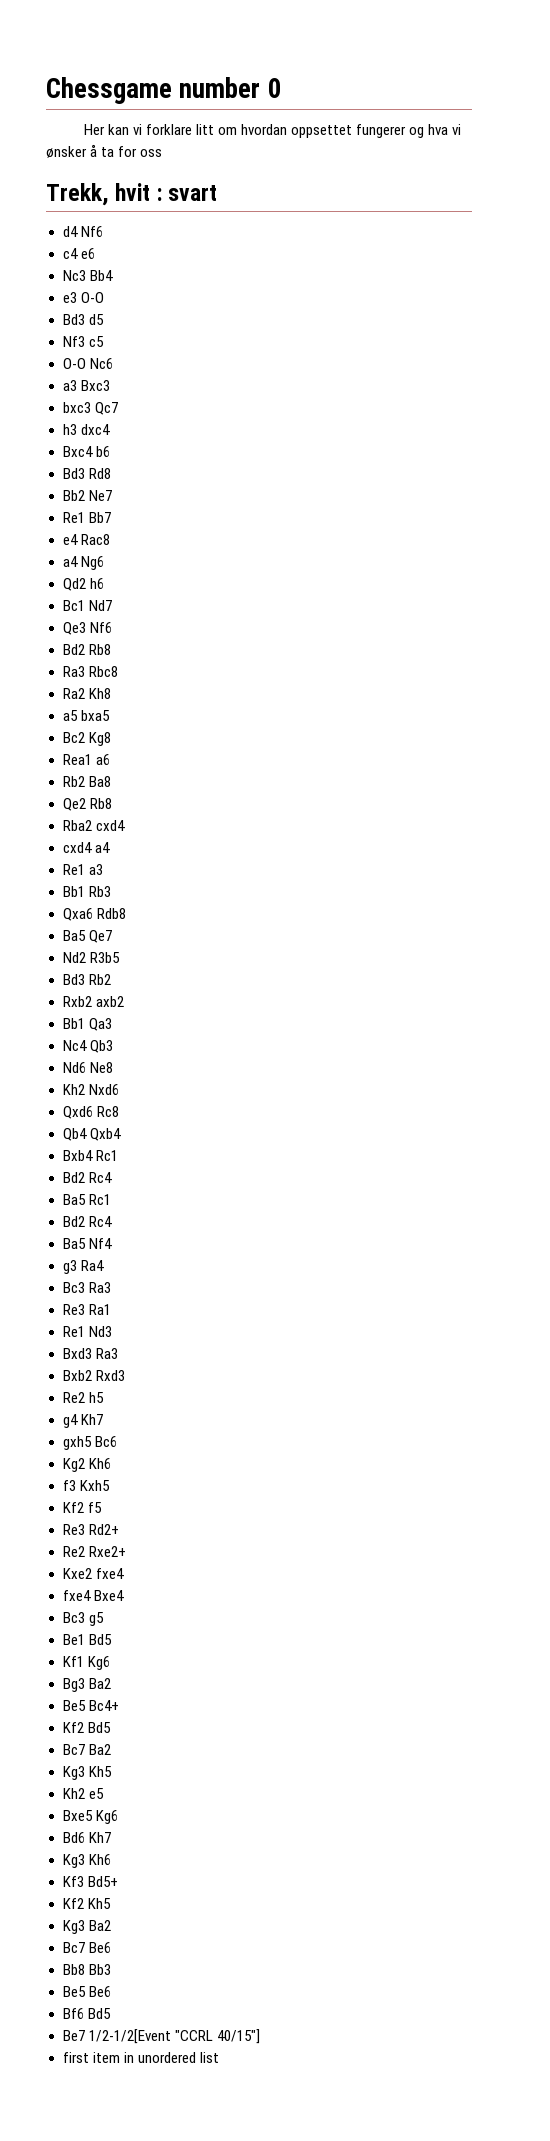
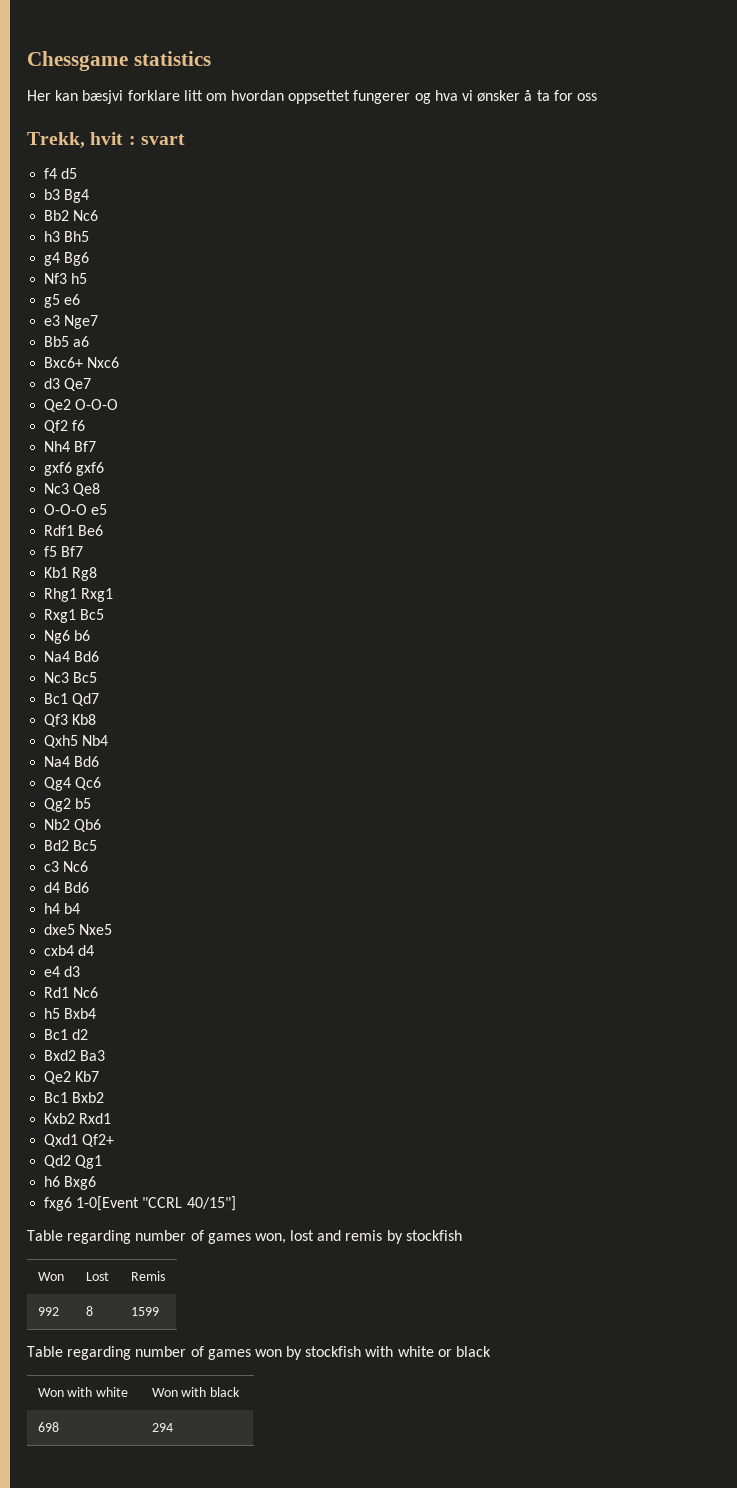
[179,77,282,98] number 0 -> [133,51,211,66] statistics
[132,124,142,135] vi -> [82,90,124,104] bæsjvi
[62,226,103,237] [62,248,95,259] [62,270,113,281] [62,292,104,303] [62,314,104,325] [62,336,104,347] [62,358,113,369] [62,380,110,391] [62,402,118,415] [62,424,110,435] [62,446,110,457] [62,468,111,479] [62,490,112,501] [62,512,111,523] [62,534,110,545] [62,556,104,570] d4 Nf6 // c4 e6 // Nc3 Bb4 // e3 O-O // Bd3 d5 // Nf3 c5 // O-O Nc6 // a3 Bxc3 // bxc3 Qc7 // h3 dxc4 // Bxc4 b6 // Bd3 Rd8 // Bb2 Ne7 // Re1 Bb7 // e4 Rac8 // a4 Ng6 -> [44,168,78,179] [44,189,90,203] [44,210,99,221] [44,231,90,242] [44,252,90,266] [44,273,88,284] [44,294,81,308] [44,315,99,329] [44,336,90,347] [44,357,120,368] [44,378,92,391] [44,399,119,412] [44,420,86,433] [44,441,97,452] [44,462,105,476] [44,483,101,496] [44,504,108,515] [44,525,104,536] [44,546,84,557] [44,567,98,581] [44,588,114,602] [44,609,105,623] [44,630,91,644] [44,651,100,662] [44,672,98,683] [44,693,100,706] [44,714,97,727] [44,735,109,748] [44,756,100,767] [44,777,102,791] [44,798,92,812] [44,819,102,832] [44,840,98,851] [44,861,89,872] [44,882,90,893] [44,903,81,914] [44,924,113,935] [44,945,95,956] [44,966,81,977] [44,987,99,998] [44,1008,97,1019] [44,1029,89,1040] [44,1050,106,1061] [44,1071,100,1084] [44,1092,105,1103] [44,1113,112,1124] [44,1134,115,1147] f4 d5 // b3 Bg4 // Bb2 Nc6 // h3 Bh5 // g4 Bg6 // Nf3 h5 // g5 e6 // e3 Nge7 // Bb5 a6 // Bxc6+ Nxc6 // d3 Qe7 // Qe2 O-O-O // Qf2 f6 // Nh4 Bf7 // gxf6 gxf6 // Nc3 Qe8 // O-O-O e5 // Rdf1 Be6 // f5 Bf7 // Kb1 Rg8 // Rhg1 Rxg1 // Rxg1 Bc5 // Ng6 b6 // Na4 Bd6 // Nc3 Bc5 // Bc1 Qd7 // Qf3 Kb8 // Qxh5 Nb4 // Na4 Bd6 // Qg4 Qc6 // Qg2 b5 // Nb2 Qb6 // Bd2 Bc5 // c3 Nc6 // d4 Bd6 // h4 b4 // dxe5 Nxe5 // cxb4 d4 // e4 d3 // Rd1 Nc6 // h5 Bxb4 // Bc1 d2 // Bxd2 Ba3 // Qe2 Kb7 // Bc1 Bxb2 // Kxb2 Rxd1 // Qxd1 Qf2+
(86, 584) none -> [75,1155,103,1169] Qg1 //
[62,600,112,611] [62,622,112,635] [62,644,111,655] [62,666,118,677] [62,688,111,699] [62,710,110,721] [62,732,111,746] [62,754,110,765] [62,776,111,787] [62,798,112,811] [62,820,125,831] [62,842,110,853] [62,864,103,875] [62,886,111,897] [62,908,126,921] [62,930,112,943] [62,952,120,963] [62,974,111,985] [62,996,124,1007] [62,1018,112,1031] [62,1040,113,1053] [62,1062,113,1073] [62,1084,119,1095] [62,1106,119,1119] [62,1128,121,1141] [62,1150,118,1161] [62,1172,112,1183] [62,1194,111,1205] [62,1216,112,1227] [62,1238,112,1249] [62,1260,104,1274] [62,1282,111,1293] [62,1304,111,1315] [62,1326,112,1337] [62,1348,118,1359] [62,1370,125,1381] [62,1392,104,1403] [62,1414,103,1428] [62,1436,117,1450] [62,1458,111,1472] [62,1480,110,1491] [62,1502,102,1513] [62,1524,119,1535] [62,1546,126,1557] [62,1568,124,1579] [62,1590,124,1601] [62,1612,104,1626] [62,1634,112,1645] [62,1656,110,1670] [62,1678,111,1692] [62,1700,119,1711] [62,1722,111,1733] [62,1744,111,1755] [62,1766,112,1780] [62,1788,104,1799] [62,1810,118,1824] [62,1832,111,1843] [62,1854,111,1868] [62,1876,118,1887] [62,1898,111,1909] [62,1920,111,1934] [62,1942,111,1953] [62,1964,111,1975] [62,1986,111,1997] [62,2008,111,2019] [62,2029,260,2044] [62,2052,219,2063] // Bc1 Nd7 // Qe3 Nf6 // Bd2 Rb8 // Ra3 Rbc8 // Ra2 Kh8 // a5 bxa5 // Bc2 Kg8 // Rea1 a6 // Rb2 Ba8 // Qe2 Rb8 // Rba2 cxd4 // cxd4 a4 // Re1 a3 // Bb1 Rb3 // Qxa6 Rdb8 // Ba5 Qe7 // Nd2 R3b5 // Bd3 Rb2 // Rxb2 axb2 // Bb1 Qa3 // Nc4 Qb3 // Nd6 Ne8 // Kh2 Nxd6 // Qxd6 Rc8 // Qb4 Qxb4 // Bxb4 Rc1 // Bd2 Rc4 // Ba5 Rc1 // Bd2 Rc4 // Ba5 Nf4 // g3 Ra4 // Bc3 Ra3 // Re3 Ra1 // Re1 Nd3 // Bxd3 Ra3 // Bxb2 Rxd3 // Re2 h5 // g4 Kh7 // gxh5 Bc6 // Kg2 Kh6 // f3 Kxh5 // Kf2 f5 // Re3 Rd2+ // Re2 Rxe2+ // Kxe2 fxe4 // fxe4 Bxe4 // Bc3 g5 // Be1 Bd5 // Kf1 Kg6 // Bg3 Ba2 // Be5 Bc4+ // Kf2 Bd5 // Bc7 Ba2 // Kg3 Kh5 // Kh2 e5 // Bxe5 Kg6 // Bd6 Kh7 // Kg3 Kh6 // Kf3 Bd5+ // Kf2 Kh5 // Kg3 Ba2 // Bc7 Be6 // Bb8 Bb3 // Be5 Be6 // Bf6 Bd5 // Be7 1/2-1/2[Event "CCRL 40/15"] // first item in unordered list -> [64,1176,97,1190] [44,1196,236,1211] [27,1230,462,1244] [37,1272,64,1281] [85,1272,109,1281] [130,1271,165,1281] [37,1307,59,1316] [85,1306,93,1316] [130,1307,159,1316] [27,1346,492,1360] [37,1387,129,1397] [151,1387,241,1397] [37,1422,59,1432] [151,1423,173,1432] Bxg6 // fxg6 1-0[Event "CCRL 40/15"] // Table regarding number of games won, lost and remis by stockfish // Won | Lost | Remis // 992 | 8 | 1599 // Table regarding number of games won by stockfish with white or black // Won with white | Won with black // 698 | 294

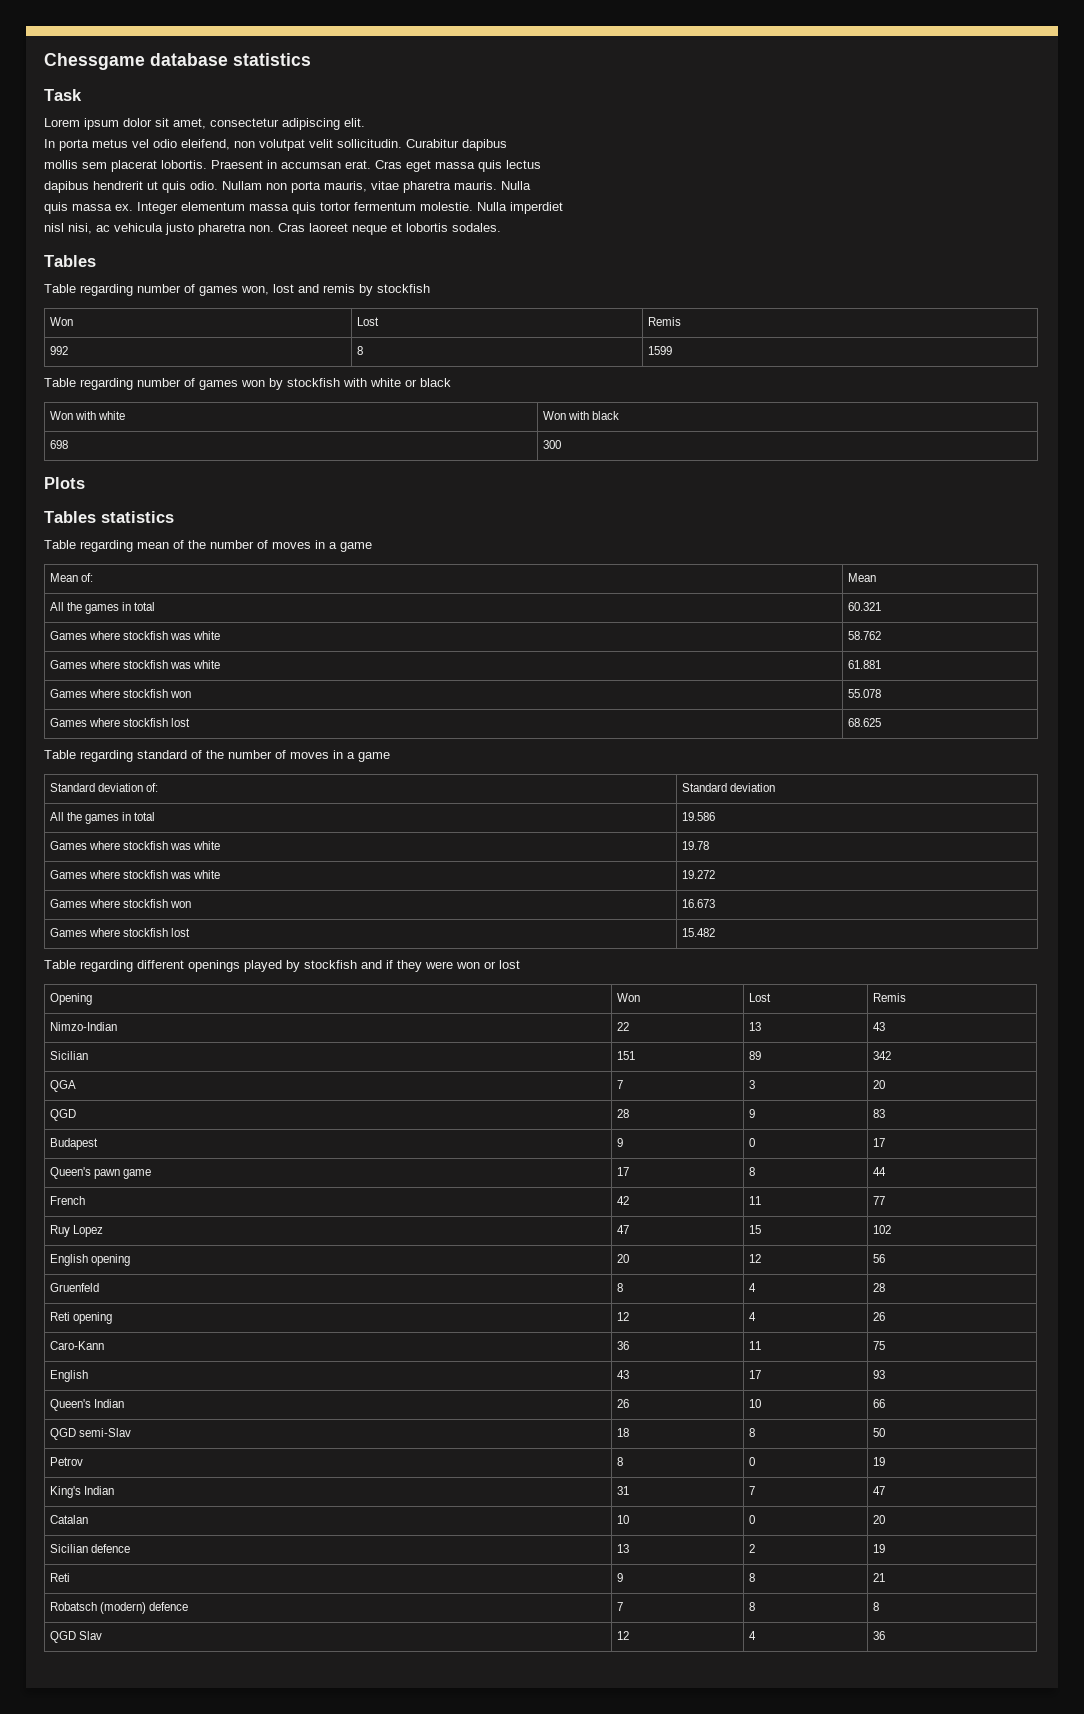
[133,51,211,66] [27,90,597,104] [27,132,185,148] [44,168,78,179] [44,189,90,203] [44,210,99,221] [44,231,90,242] [44,252,90,266] [44,273,88,284] [44,294,81,308] [44,315,99,329] [44,336,90,347] [44,357,120,368] [44,378,92,391] [44,399,119,412] [44,420,86,433] [44,441,97,452] [44,462,105,476] [44,483,101,496] [44,504,108,515] [44,525,104,536] [44,546,84,557] [44,567,98,581] [44,588,114,602] [44,609,105,623] [44,630,91,644] [44,651,100,662] [44,672,98,683] [44,693,100,706] [44,714,97,727] [44,735,109,748] [44,756,100,767] [44,777,102,791] [44,798,92,812] [44,819,102,832] [44,840,98,851] [44,861,89,872] [44,882,90,893] [44,903,81,914] [44,924,113,935] [44,945,95,956] [44,966,81,977] [44,987,99,998] [44,1008,97,1019] [44,1029,89,1040] [44,1050,106,1061] [44,1071,100,1084] [44,1092,105,1103] [44,1113,112,1124] [44,1134,115,1147] [44,1155,103,1169] [44,1176,97,1190] [44,1196,236,1211] statistics // Her kan bæsjvi forklare litt om hvordan oppsettet fungerer og hva vi ønsker å ta for oss // Trekk, hvit : svart // f4 d5 // b3 Bg4 // Bb2 Nc6 // h3 Bh5 // g4 Bg6 // Nf3 h5 // g5 e6 // e3 Nge7 // Bb5 a6 // Bxc6+ Nxc6 // d3 Qe7 // Qe2 O-O-O // Qf2 f6 // Nh4 Bf7 // gxf6 gxf6 // Nc3 Qe8 // O-O-O e5 // Rdf1 Be6 // f5 Bf7 // Kb1 Rg8 // Rhg1 Rxg1 // Rxg1 Bc5 // Ng6 b6 // Na4 Bd6 // Nc3 Bc5 // Bc1 Qd7 // Qf3 Kb8 // Qxh5 Nb4 // Na4 Bd6 // Qg4 Qc6 // Qg2 b5 // Nb2 Qb6 // Bd2 Bc5 // c3 Nc6 // d4 Bd6 // h4 b4 // dxe5 Nxe5 // cxb4 d4 // e4 d3 // Rd1 Nc6 // h5 Bxb4 // Bc1 d2 // Bxd2 Ba3 // Qe2 Kb7 // Bc1 Bxb2 // Kxb2 Rxd1 // Qxd1 Qf2+ // Qd2 Qg1 // h6 Bxg6 // fxg6 1-0[Event "CCRL 40/15"] -> [150,53,311,66] [44,89,82,101] [44,118,365,130] [44,139,507,151] [44,160,541,172] [44,181,531,193] [44,202,563,214] [44,223,501,235] [44,255,96,267] database statistics // Task // Lorem ipsum dolor sit amet, consectetur adipiscing elit. // In porta metus vel odio eleifend, non volutpat velit sollicitudin. Curabitur dapibus // mollis sem placerat lobortis. Praesent in accumsan erat. Cras eget massa quis lectus // dapibus hendrerit ut quis odio. Nullam non porta mauris, vitae pharetra mauris. Nulla // quis massa ex. Integer elementum massa quis tortor fermentum molestie. Nulla imperdiet // nisl nisi, ac vehicula justo pharetra non. Cras laoreet neque et lobortis sodales. // Tables
[151,1423,173,1432] 294 -> [542,440,561,449] [44,477,85,489] [44,511,174,523] [44,540,372,552] [49,573,93,582] [847,573,876,582] [49,602,156,614] [847,602,881,611] [49,631,221,640] [847,631,881,640] [49,660,221,669] [847,660,881,669] [49,689,192,698] [847,689,881,698] [49,718,191,727] [847,718,881,727] [44,750,390,762] [49,783,158,792] [681,783,775,792] [49,812,156,824] [681,812,715,821] [49,841,221,850] [681,841,709,850] [49,870,221,879] [681,870,715,879] [49,899,192,908] [681,899,715,908] [49,928,191,937] [681,928,715,937] [44,960,520,972] [49,993,92,1005] [616,993,640,1002] [748,993,771,1002] [872,993,906,1002] [49,1022,117,1031] [616,1022,629,1031] [748,1022,761,1031] [872,1022,885,1031] [49,1051,88,1060] [616,1051,635,1060] [748,1051,761,1060] [872,1051,891,1060] [49,1080,76,1092] [616,1080,623,1089] [748,1080,755,1089] [872,1080,885,1089] [49,1109,76,1121] [616,1109,629,1118] [748,1109,755,1118] [872,1109,885,1118] [49,1138,98,1150] [616,1138,623,1147] [748,1138,755,1147] [872,1138,885,1147] [49,1167,151,1179] [616,1167,629,1176] [748,1167,755,1176] [872,1167,886,1176] [49,1196,85,1205] [616,1196,629,1205] [748,1196,761,1205] [872,1196,885,1205] [49,1225,103,1237] [616,1225,629,1234] [748,1225,761,1234] [872,1225,891,1234] [49,1254,130,1266] [616,1254,629,1263] [748,1254,761,1263] [872,1254,885,1263] [49,1283,99,1292] [616,1283,623,1292] [748,1283,756,1292] [872,1283,885,1292] [49,1312,112,1324] [616,1312,629,1321] [748,1312,756,1321] [872,1312,885,1321] [49,1341,104,1350] [616,1341,629,1350] [748,1341,761,1350] [872,1341,885,1350] [49,1370,88,1382] [616,1370,629,1379] [748,1370,761,1379] [872,1370,885,1379] [49,1399,124,1411] [616,1399,629,1408] [748,1399,761,1408] [872,1399,885,1408] [49,1428,131,1440] [616,1428,629,1437] [748,1428,755,1437] [872,1428,885,1437] [49,1457,83,1466] [616,1457,623,1466] [748,1457,755,1466] [872,1457,885,1466] [49,1486,114,1498] [616,1486,629,1495] [748,1486,755,1495] [872,1486,885,1495] [49,1515,88,1524] [616,1515,629,1524] [748,1515,755,1524] [872,1515,885,1524] [49,1544,130,1553] [616,1544,629,1553] [748,1544,755,1553] [872,1544,885,1553] [49,1573,70,1582] [616,1573,623,1582] [748,1573,755,1582] [872,1573,885,1582] [49,1602,188,1614] [616,1602,623,1611] [748,1602,755,1611] [872,1602,879,1611] [49,1631,102,1643] [616,1631,629,1640] [748,1631,756,1640] [872,1631,885,1640] 300 // Plots // Tables statistics // Table regarding mean of the number of moves in a game // Mean of: | Mean // All the games in total | 60.321 // Games where stockfish was white | 58.762 // Games where stockfish was white | 61.881 // Games where stockfish won | 55.078 // Games where stockfish lost | 68.625 // Table regarding standard of the number of moves in a game // Standard deviation of: | Standard deviation // All the games in total | 19.586 // Games where stockfish was white | 19.78 // Games where stockfish was white | 19.272 // Games where stockfish won | 16.673 // Games where stockfish lost | 15.482 // Table regarding different openings played by stockfish and if they were won or lost // Opening | Won | Lost | Remis // Nimzo-Indian | 22 | 13 | 43 // Sicilian | 151 | 89 | 342 // QGA | 7 | 3 | 20 // QGD | 28 | 9 | 83 // Budapest | 9 | 0 | 17 // Queen's pawn game | 17 | 8 | 44 // French | 42 | 11 | 77 // Ruy Lopez | 47 | 15 | 102 // English opening | 20 | 12 | 56 // Gruenfeld | 8 | 4 | 28 // Reti opening | 12 | 4 | 26 // Caro-Kann | 36 | 11 | 75 // English | 43 | 17 | 93 // Queen's Indian | 26 | 10 | 66 // QGD semi-Slav | 18 | 8 | 50 // Petrov | 8 | 0 | 19 // King's Indian | 31 | 7 | 47 // Catalan | 10 | 0 | 20 // Sicilian defence | 13 | 2 | 19 // Reti | 9 | 8 | 21 // Robatsch (modern) defence | 7 | 8 | 8 // QGD Slav | 12 | 4 | 36

